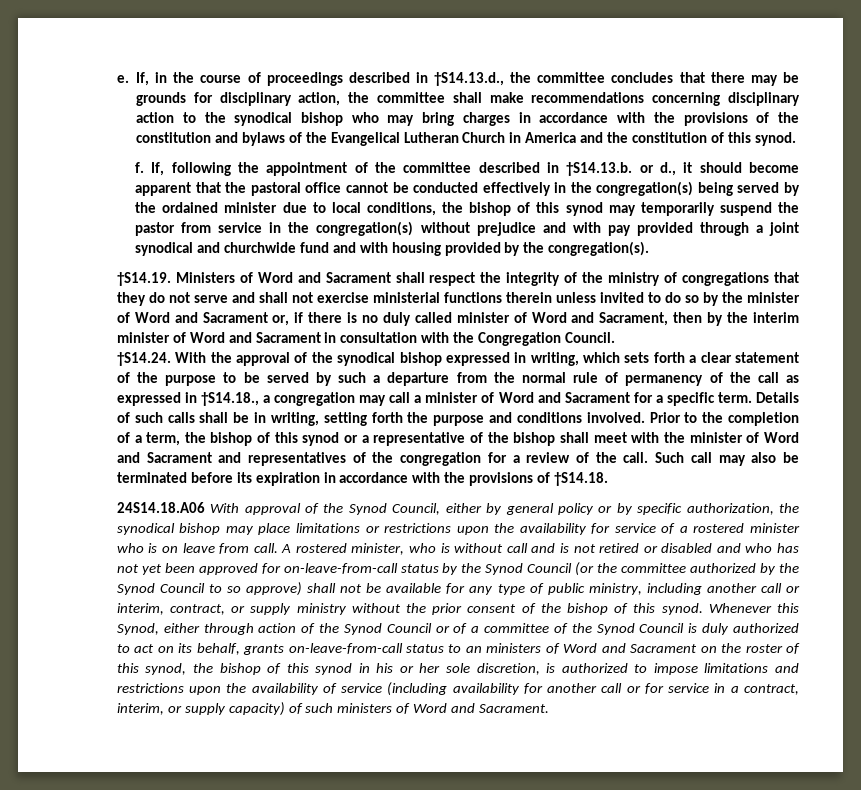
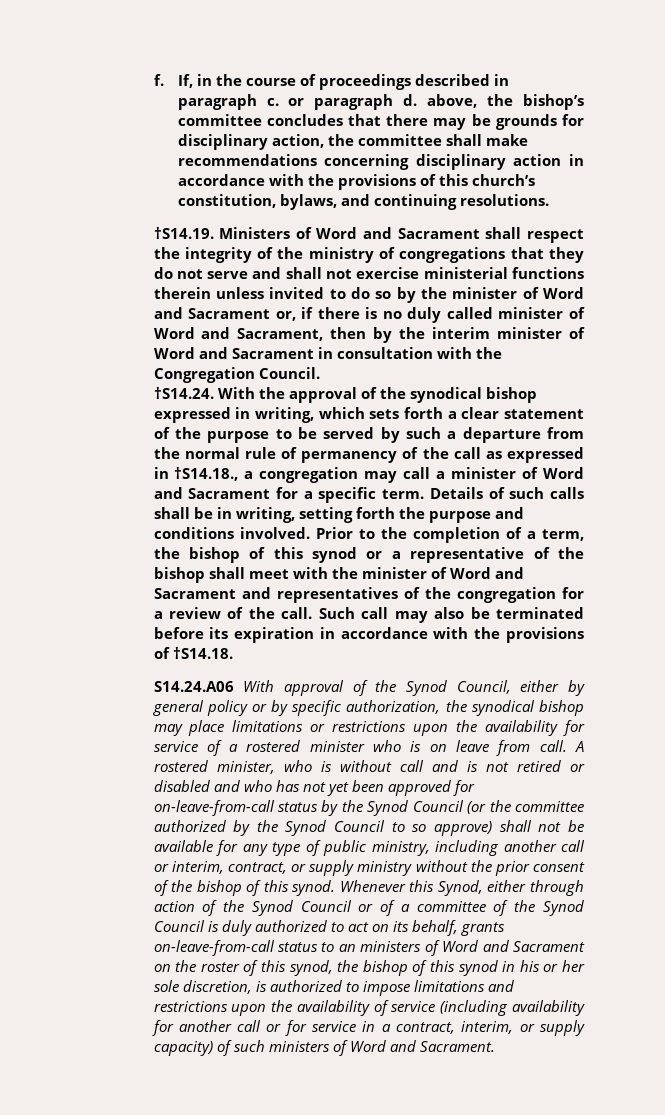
[116,75,129,83] e. -> [153,74,164,86] f.
[434,72,532,86] †S14.13.d., the -> [177,94,584,110] paragraph c. or paragraph d. above, the bishop’s
[182,112,799,126] [136,132,796,146] [135,162,799,176] [135,181,800,196] [135,202,799,216] [135,221,799,236] [135,241,650,256] to the synodical bishop who may bring charges in accordance with the provisions of the constitution and bylaws of the Evangelical Lutheran Church in America and the constitution of this synod. // f. If, following the appointment of the committee described in †S14.13.b. or d., it should become apparent that the pastoral office cannot be conducted effectively in the congregation(s) being served by the ordained minister due to local conditions, the bishop of this synod may temporarily suspend the pastor from service in the congregation(s) without prejudice and with pay provided through a joint synodical and churchwide fund and with housing provided by the congregation(s). -> [569,154,584,166] [177,174,535,190] [177,194,549,210] in accordance with the provisions of this church’s constitution, bylaws, and continuing resolutions.
[116,502,205,513] 24S14.18.A06 -> [153,681,234,692] S14.24.A06

